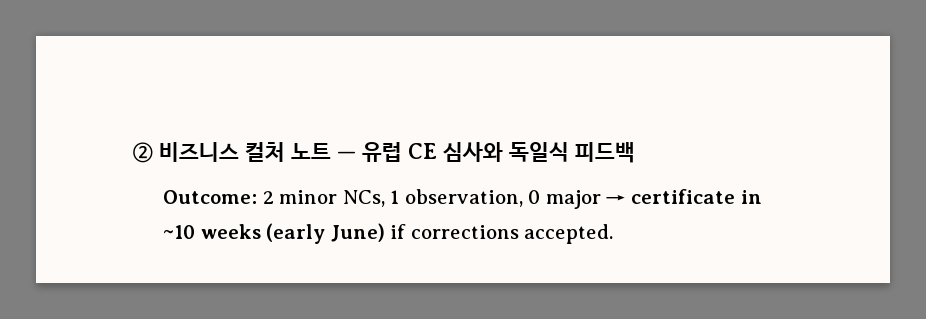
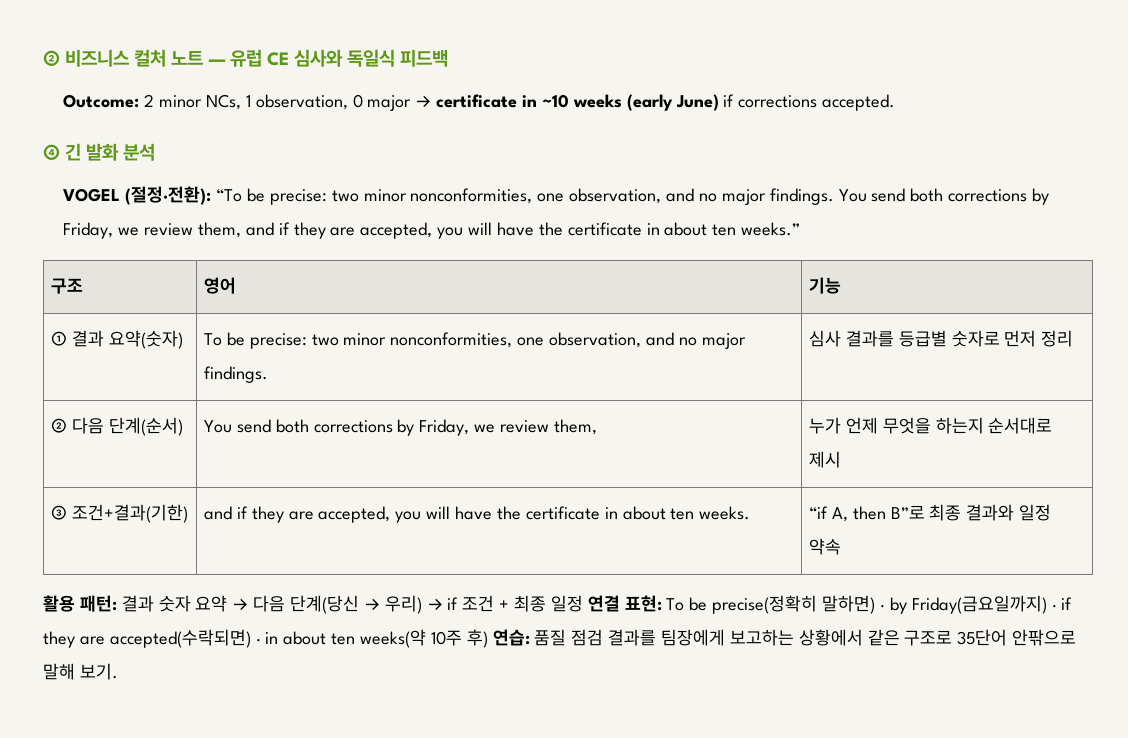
(614, 234) none -> [43,143,156,161] [63,186,1049,205] [63,222,801,239] [51,278,84,294] [204,277,237,294] [809,277,842,294] [51,330,183,349] [204,332,746,349] [204,366,269,383] [809,330,1074,347] [51,417,183,436] [204,419,597,436] [809,417,1053,434] [809,451,842,468] [51,504,188,523] [204,506,751,523] [809,504,1052,522] [809,538,842,555] [43,595,1073,614] [43,629,1077,648] [43,663,118,680] // ④ 긴 발화 분석 // VOGEL (절정·전환): “To be precise: two minor nonconformities, one observation, and no major findings. You send both corrections by Friday, we review them, and if they are accepted, you will have the certificate in about ten weeks.” // 구조 | 영어 | 기능 // ① 결과 요약(숫자) | To be precise: two minor nonconformities, one observation, and no major findings. | 심사 결과를 등급별 숫자로 먼저 정리 // ② 다음 단계(순서) | You send both corrections by Friday, we review them, | 누가 언제 무엇을 하는지 순서대로 제시 // ③ 조건+결과(기한) | and if they are accepted, you will have the certificate in about ten weeks. | “if A, then B”로 최종 결과와 일정 약속 // 활용 패턴: 결과 숫자 요약 → 다음 단계(당신 → 우리) → if 조건 + 최종 일정 연결 표현: To be precise(정확히 말하면) · by Friday(금요일까지) · if they are accepted(수락되면) · in about ten weeks(약 10주 후) 연습: 품질 점검 결과를 팀장에게 보고하는 상황에서 같은 구조로 35단어 안팎으로 말해 보기.

